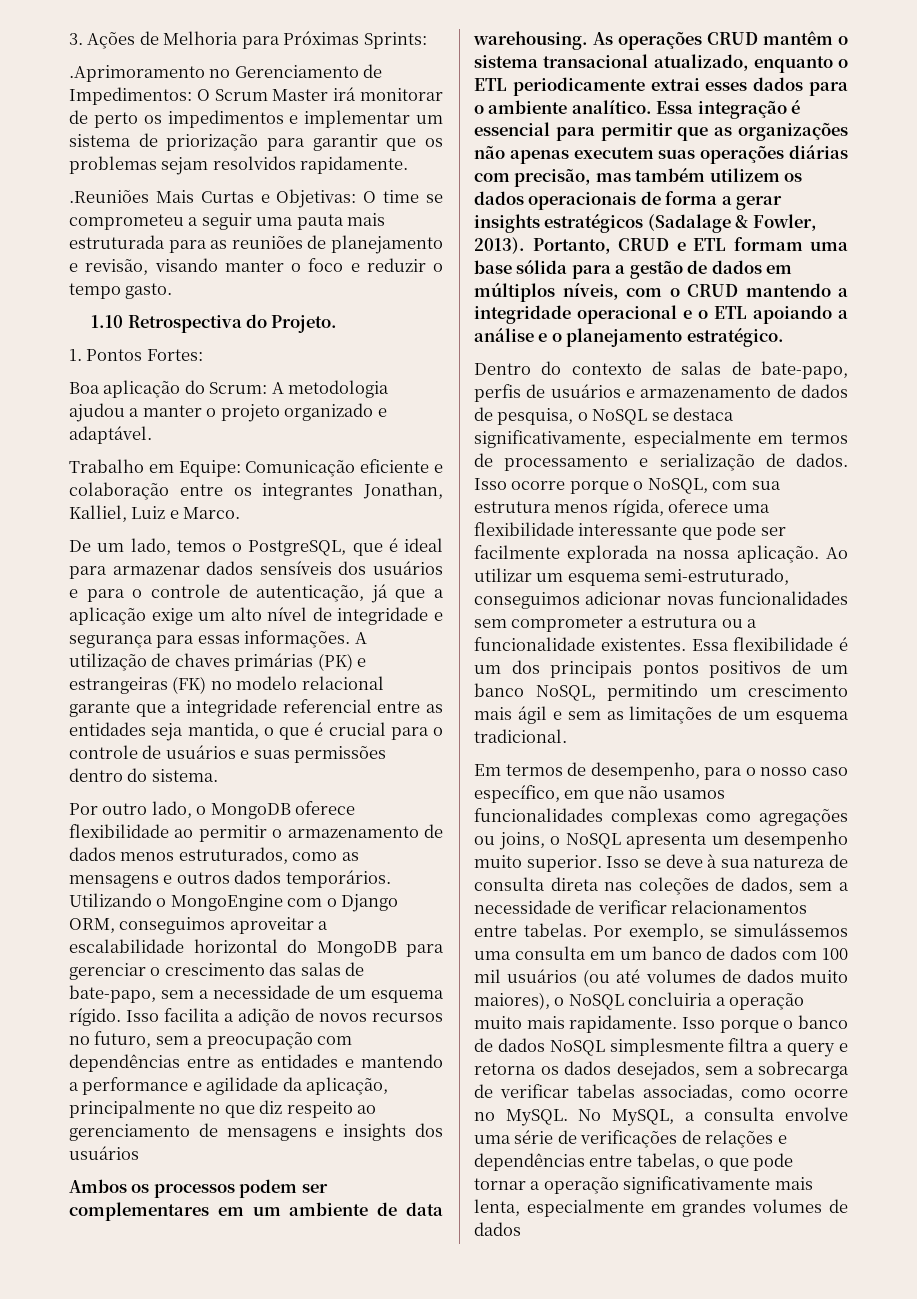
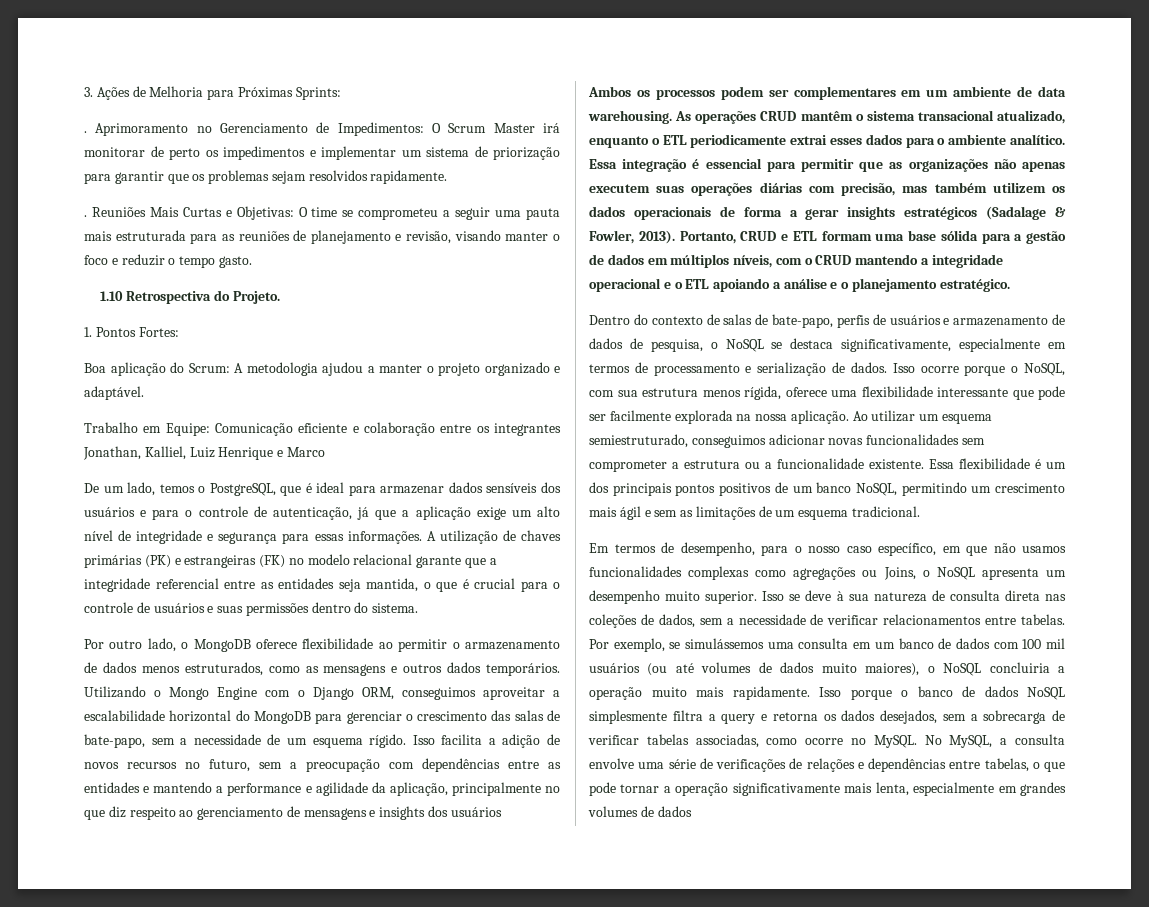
[69,65,205,82] .Aprimoramento -> [84,123,189,136] . Aprimoramento
[69,189,149,203] .Reuniões -> [84,207,146,217] . Reuniões
[169,507,241,519] e Marco. -> [218,447,325,460] Henrique e Marco
[170,894,283,911] MongoEngine -> [169,687,258,700] Mongo Engine
[644,568,790,585] semi-estruturado, -> [589,434,688,448] semiestruturado,
[600,638,686,651] existentes. -> [869,459,924,469] existente.
[498,832,545,850] joins, -> [883,567,916,580] Joins,

